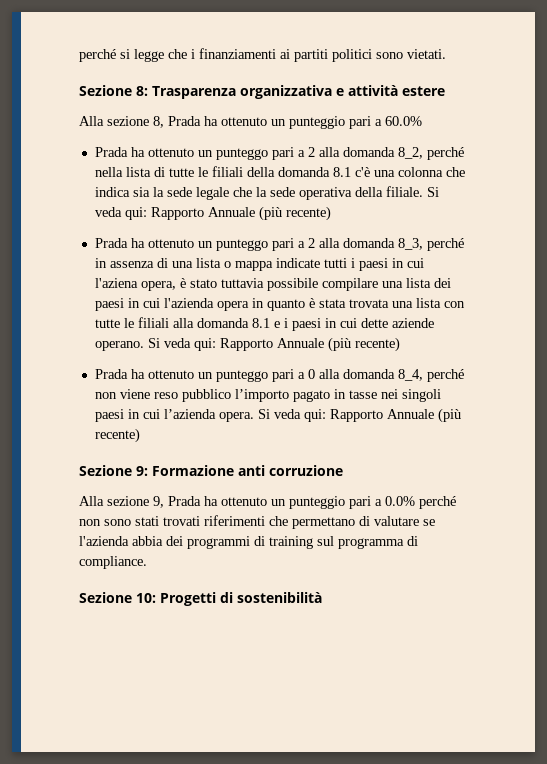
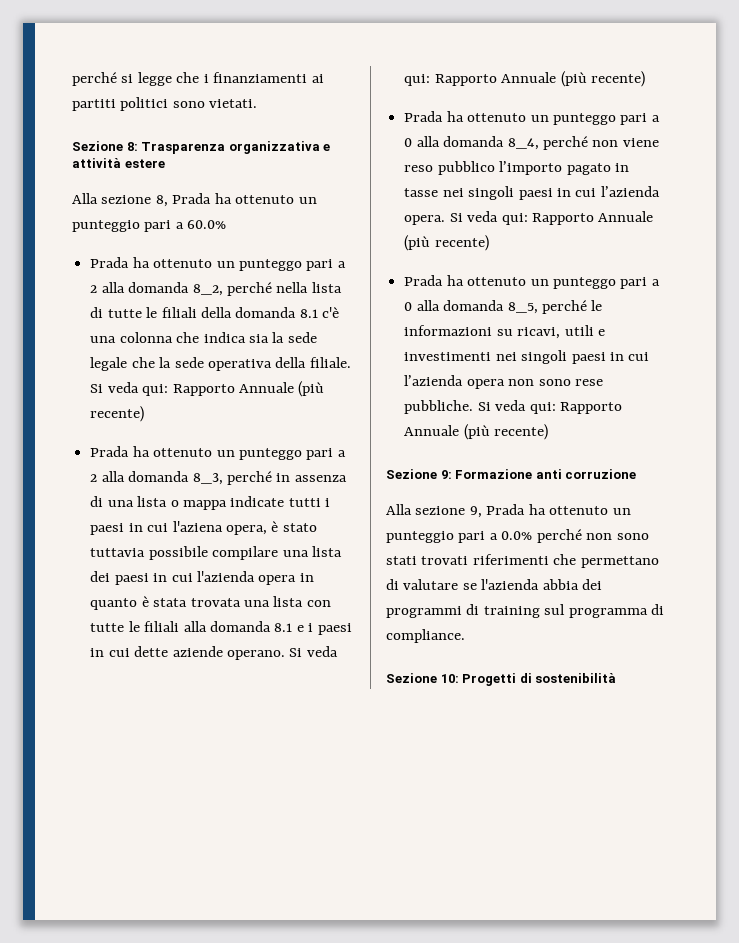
(140, 435) none -> [404,275,660,289] [404,300,603,314] [404,325,605,339] [404,350,650,364] [404,375,603,389] [404,400,622,414] [404,424,549,440] // Prada ha ottenuto un punteggo pari a 0 alla domanda 8_5, perché le informazioni su ricavi, utili e investimenti nei singoli paesi in cui l’azienda opera non sono rese pubbliche. Si veda qui: Rapporto Annuale (più recente)

